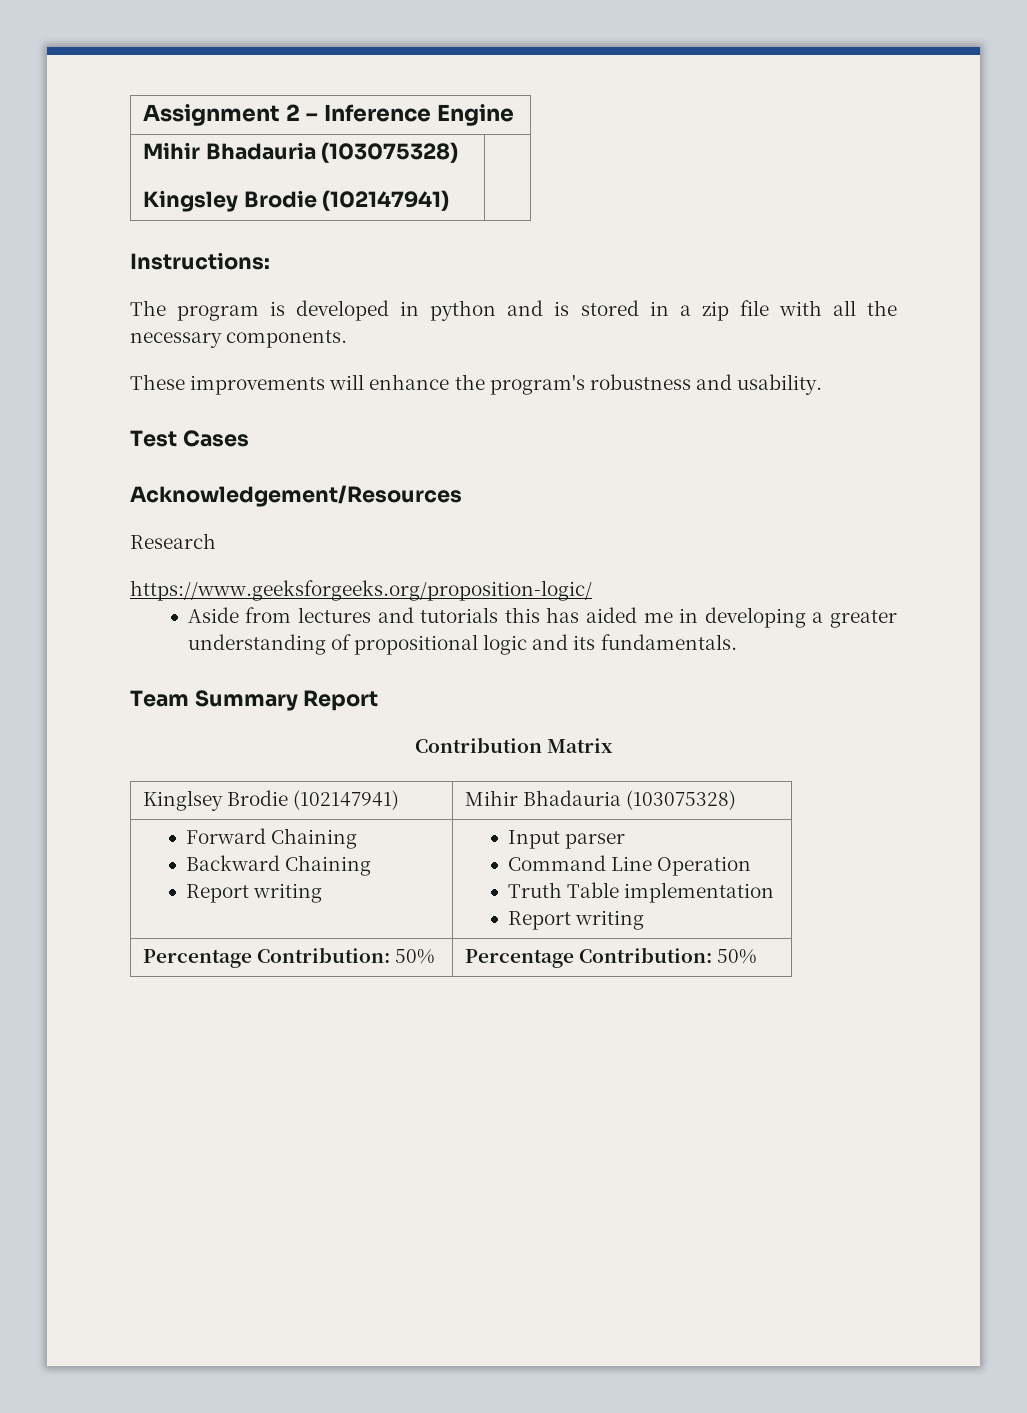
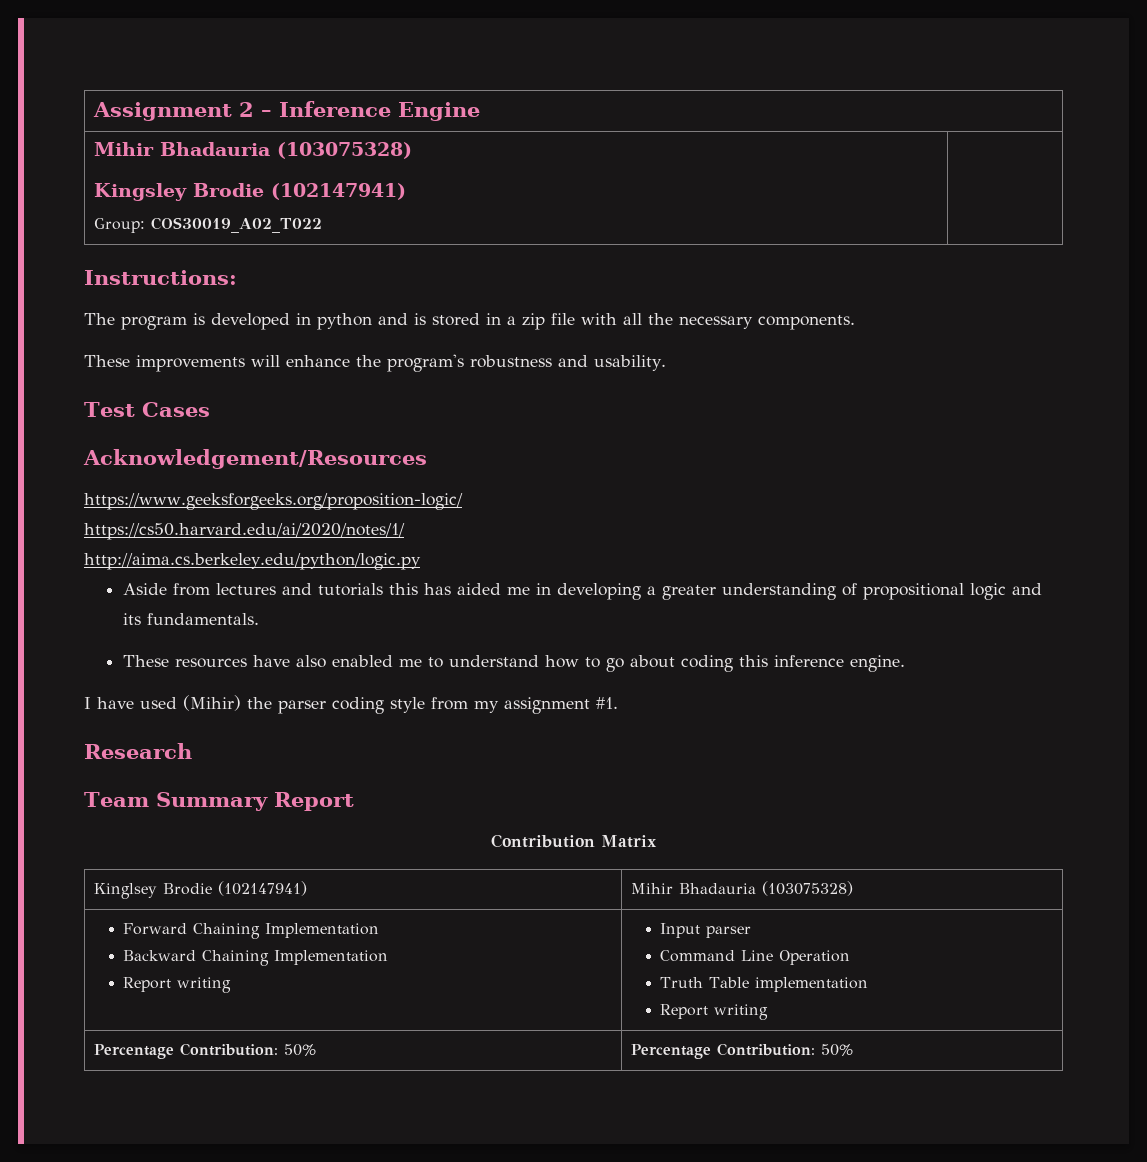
(450, 200) none -> [93,217,322,233] // Group: COS30019_A02_T022
[130,533,216,549] [130,580,592,601] Research // https://www.geeksforgeeks.org/proposition-logic/ -> [84,493,463,510] [84,523,405,540] [84,553,421,570] https://www.geeksforgeeks.org/proposition-logic/ // https://cs50.harvard.edu/ai/2020/notes/1/ // http://aima.cs.berkeley.edu/python/logic.py
(737, 642) none -> [122,655,905,672] [84,695,618,714] [84,743,192,759] // These resources have also enabled me to understand how to go about coding this inference engine. // I have used (Mihir) the parser coding style from my assignment #1. // Research
(358, 838) none -> [265,923,380,938] Implementation
(372, 865) none -> [274,950,389,965] Implementation

